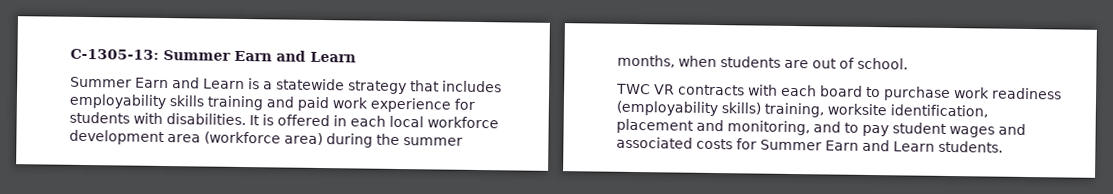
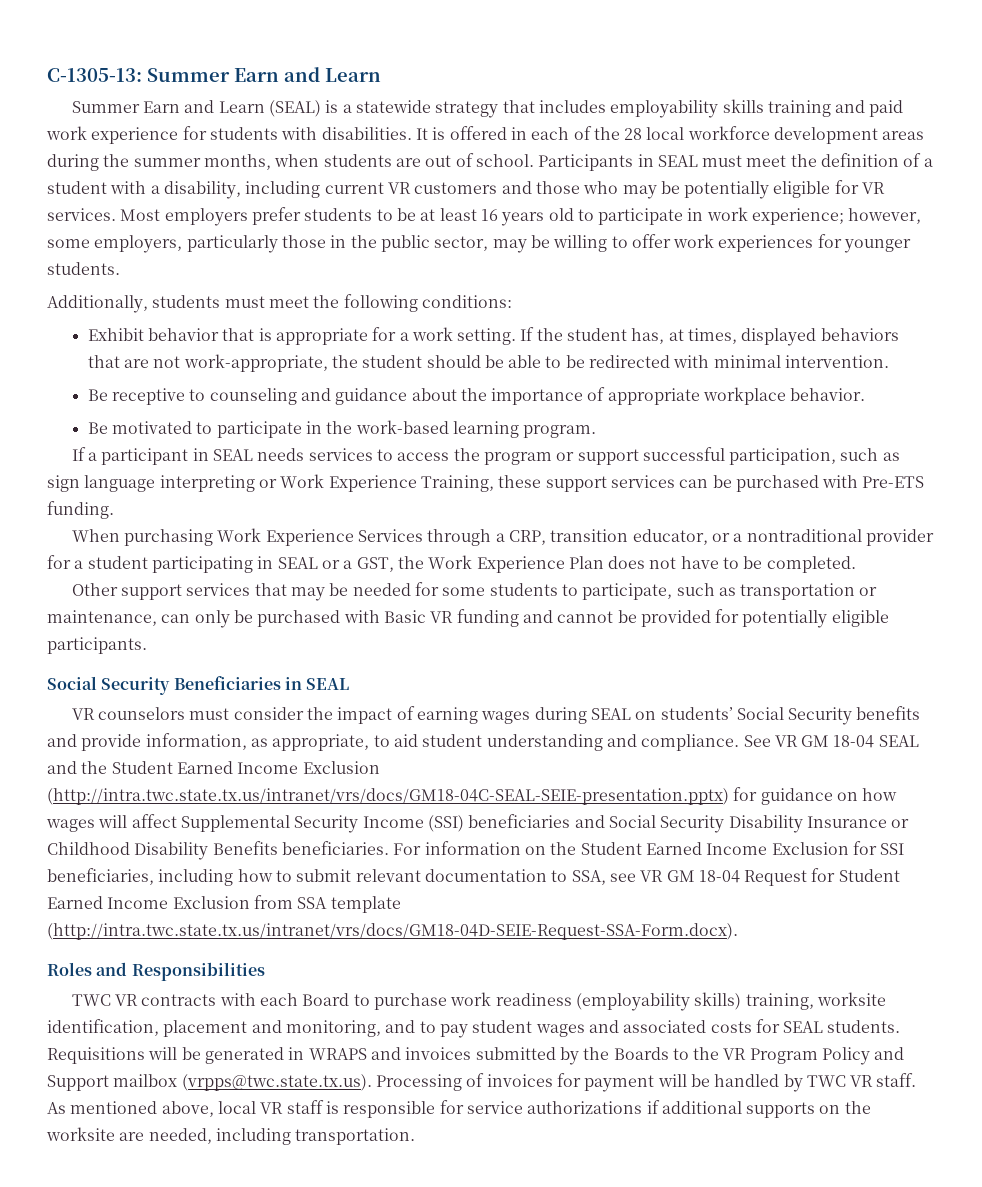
(245, 84) none -> [268,100,321,117] (SEAL)
[389,115,499,129] [69,129,323,146] local workforce development area (workforce area) -> [573,126,925,144] of the 28 local workforce development areas
(908, 63) none -> [538,153,933,171] [47,180,886,199] [47,207,922,226] [47,234,912,253] [47,262,120,275] [47,294,512,313] [87,327,899,346] [87,354,890,372] [87,387,866,405] [87,420,597,438] [71,447,900,465] [47,474,925,492] [47,501,114,519] [71,528,934,546] [47,555,856,573] [71,582,878,601] [47,609,889,628] [47,637,147,654] [47,676,350,695] [71,706,921,725] [47,733,919,751] [47,761,380,774] [47,787,898,805] [46,814,910,833] [47,841,905,860] [47,868,900,886] [47,895,401,913] [47,923,738,940] [47,962,265,981] Participants in SEAL must meet the definition of a student with a disability, including current VR customers and those who may be potentially eligible for VR services. Most employers prefer students to be at least 16 years old to participate in work experience; however, some employers, particularly those in the public sector, may be willing to offer work experiences for younger students. // Additionally, students must meet the following conditions: // Exhibit behavior that is appropriate for a work setting. If the student has, at times, displayed behaviors that are not work-appropriate, the student should be able to be redirected with minimal intervention. // Be receptive to counseling and guidance about the importance of appropriate workplace behavior. // Be motivated to participate in the work-based learning program. // If a participant in SEAL needs services to access the program or support successful participation, such as sign language interpreting or Work Experience Training, these support services can be purchased with Pre-ETS funding. // When purchasing Work Experience Services through a CRP, transition educator, or a nontraditional provider for a student participating in SEAL or a GST, the Work Experience Plan does not have to be completed. // Other support services that may be needed for some students to participate, such as transportation or maintenance, can only be purchased with Basic VR funding and cannot be provided for potentially eligible participants. // Social Security Beneficiaries in SEAL // VR counselors must consider the impact of earning wages during SEAL on students’ Social Security benefits and provide information, as appropriate, to aid student understanding and compliance. See VR GM 18-04 SEAL and the Student Earned Income Exclusion (http://intra.twc.state.tx.us/intranet/vrs/docs/GM18-04C-SEAL-SEIE-presentation.pptx) for guidance on how wages will affect Supplemental Security Income (SSI) beneficiaries and Social Security Disability Insurance or Childhood Disability Benefits beneficiaries. For information on the Student Earned Income Exclusion for SSI beneficiaries, including how to submit relevant documentation to SSA, see VR GM 18-04 Request for Student Earned Income Exclusion from SSA template (http://intra.twc.state.tx.us/intranet/vrs/docs/GM18-04D-SEIE-Request-SSA-Form.docx). // Roles and Responsibilities
[820,85,863,97] board -> [302,993,350,1006] Board
[760,139,1003,153] Summer Earn and Learn students. -> [783,1020,901,1033] [47,1047,905,1065] [47,1073,917,1092] [47,1100,871,1118] [46,1127,416,1145] SEAL students. Requisitions will be generated in WRAPS and invoices submitted by the Boards to the VR Program Policy and Support mailbox (vrpps@twc.state.tx.us). Processing of invoices for payment will be handled by TWC VR staff. As mentioned above, local VR staff is responsible for service authorizations if additional supports on the worksite are needed, including transportation.

